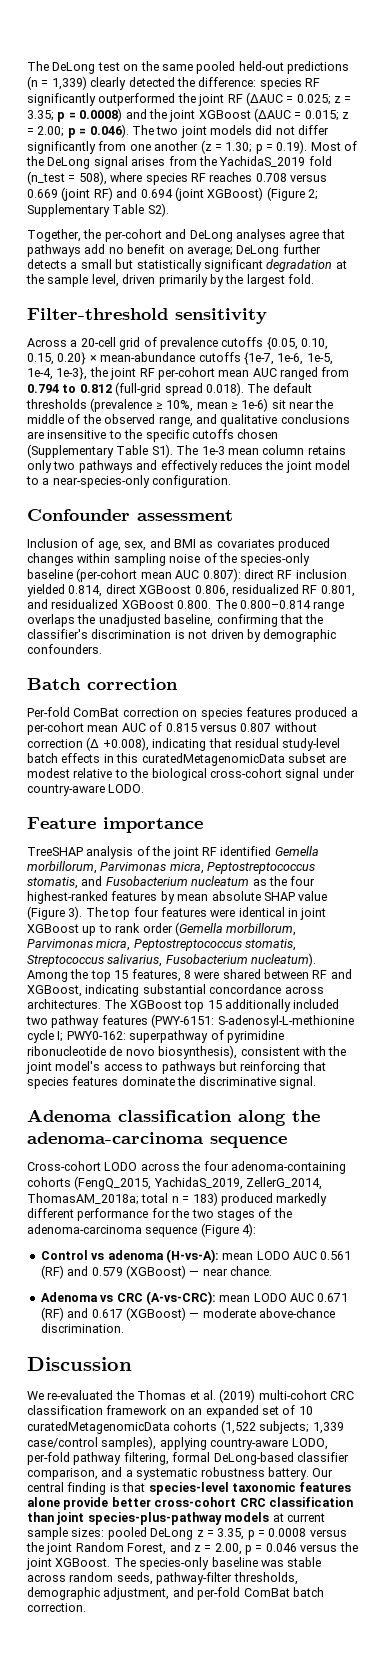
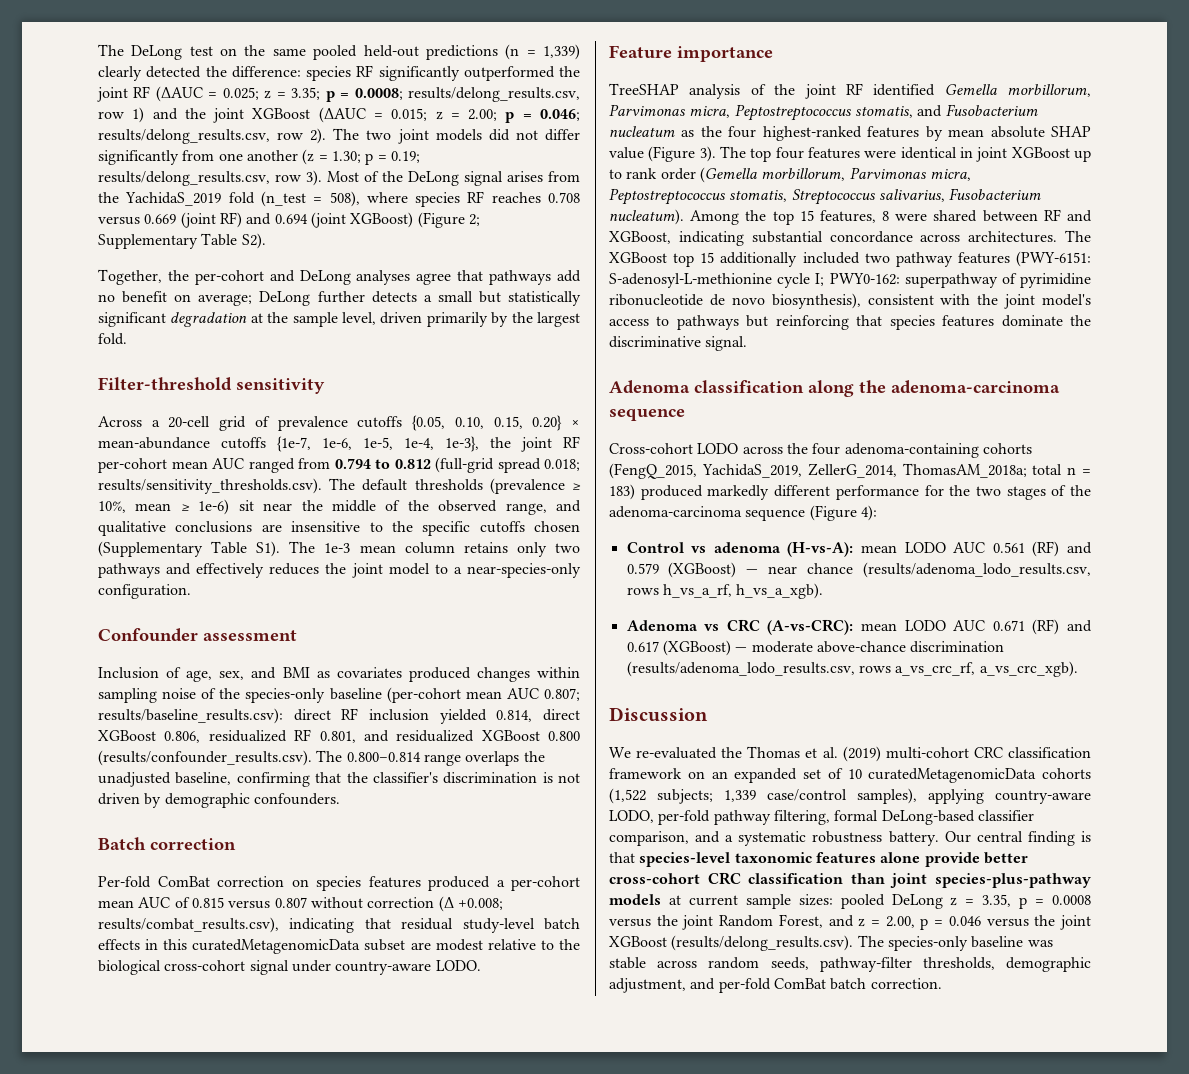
[79,108,123,122] 0.0008) -> [354,87,580,102] [98,107,145,123] 0.0008; results/delong_results.csv, row 1)
[89,124,129,138] 0.046). -> [539,109,580,121] [98,128,327,144] 0.046; results/delong_results.csv, row 2).
[276,140,308,154] 0.19). -> [390,151,420,163] [98,170,322,186] 0.19; results/delong_results.csv, row 3).
[205,382,244,396] 0.018). -> [544,459,580,471] [98,478,322,494] 0.018; results/sensitivity_thresholds.csv).
[202,568,241,582] 0.807): -> [543,688,580,701] [98,708,283,724] 0.807; results/baseline_results.csv):
[177,600,212,609] 0.800. -> [548,731,580,741] [98,750,312,766] 0.800 (results/confounder_results.csv).
[102,737,149,751] +0.008), -> [457,898,503,910] [98,917,279,933] +0.008; results/combat_results.csv),
[230,1266,272,1276] chance. -> [807,562,1091,578] [626,583,824,599] chance (results/adenoma_lodo_results.csv, rows h_vs_a_rf, h_vs_a_xgb).
[40,1323,124,1333] discrimination. -> [910,641,1005,653] [626,661,1078,677] discrimination (results/adenoma_lodo_results.csv, rows a_vs_crc_rf, a_vs_crc_xgb).
[55,1558,111,1567] XGBoost. -> [609,935,854,951] XGBoost (results/delong_results.csv).

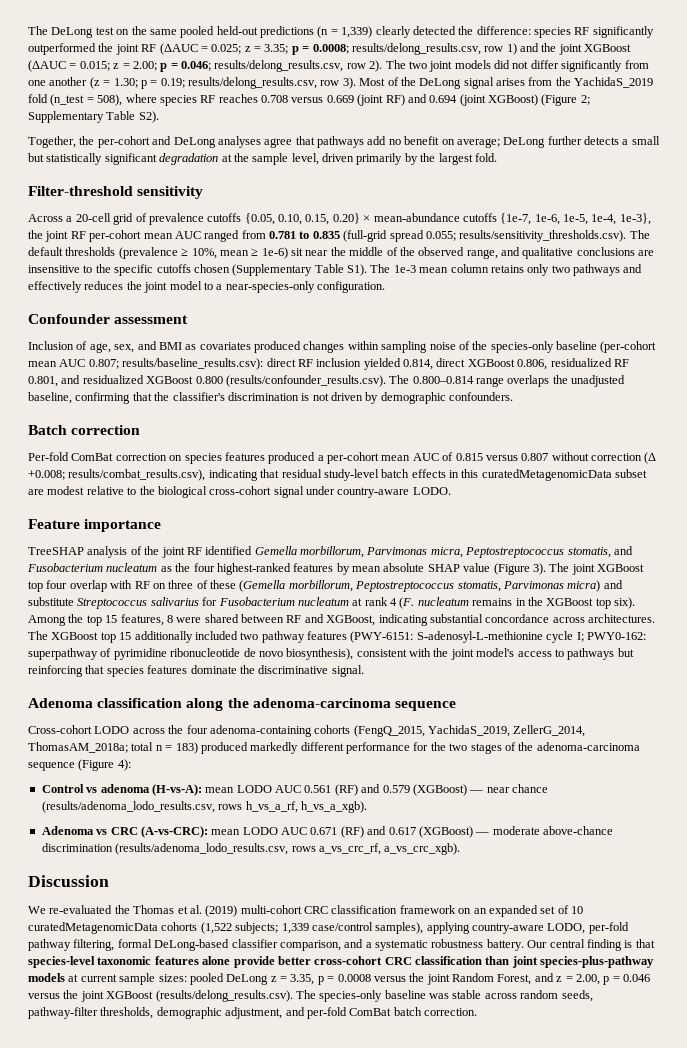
[334,458,431,469] 0.794 to 0.812 -> [269,231,340,239] 0.781 to 0.835
[544,459,580,471] 0.018; -> [425,231,456,241] 0.055;
[750,147,1091,162] [609,167,971,183] [609,188,1042,205] [609,209,684,225] top four features were identical in joint XGBoost up to rank order (Gemella morbillorum, Parvimonas micra, Peptostreptococcus stomatis, Streptococcus salivarius, Fusobacterium nucleatum). -> [571,564,644,575] [28,580,623,592] [28,597,635,609] joint XGBoost top four overlap with RF on three of these (Gemella morbillorum, Peptostreptococcus stomatis, Parvimonas micra) and substitute Streptococcus salivarius for Fusobacterium nucleatum at rank 4 (F. nucleatum remains in the XGBoost top six).

